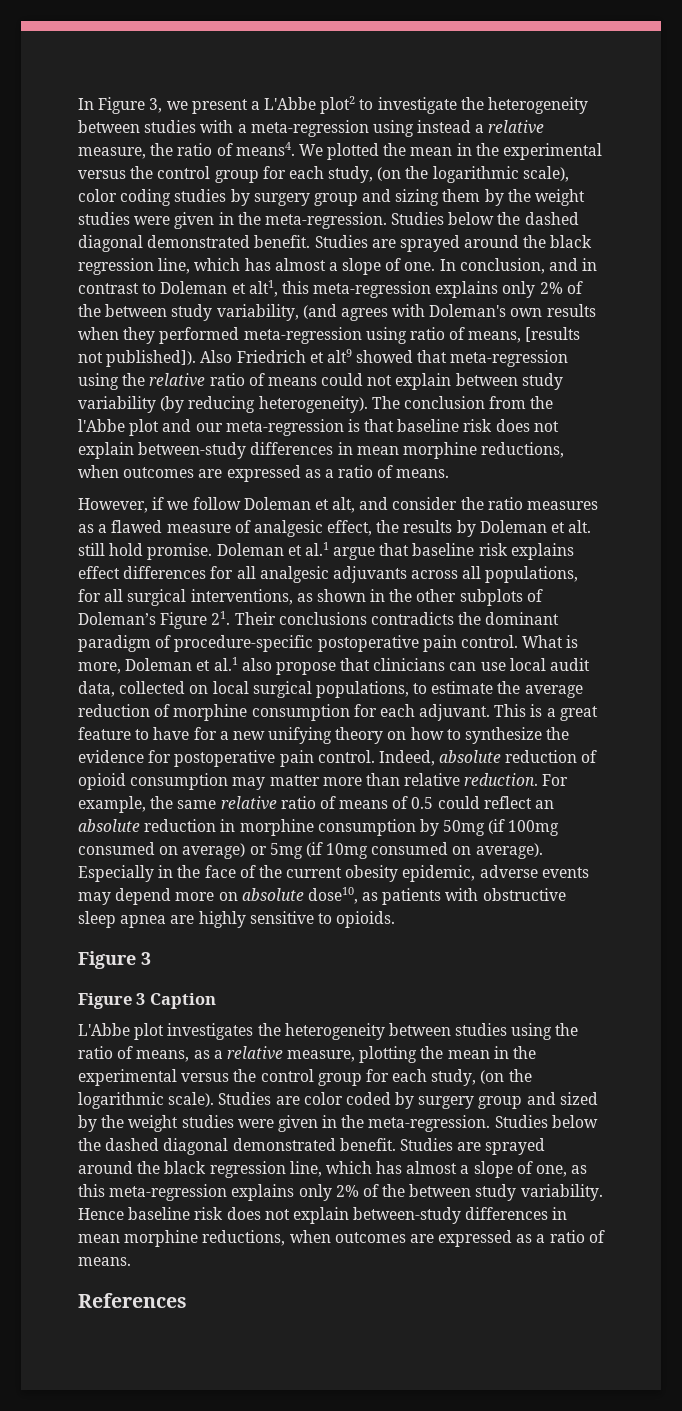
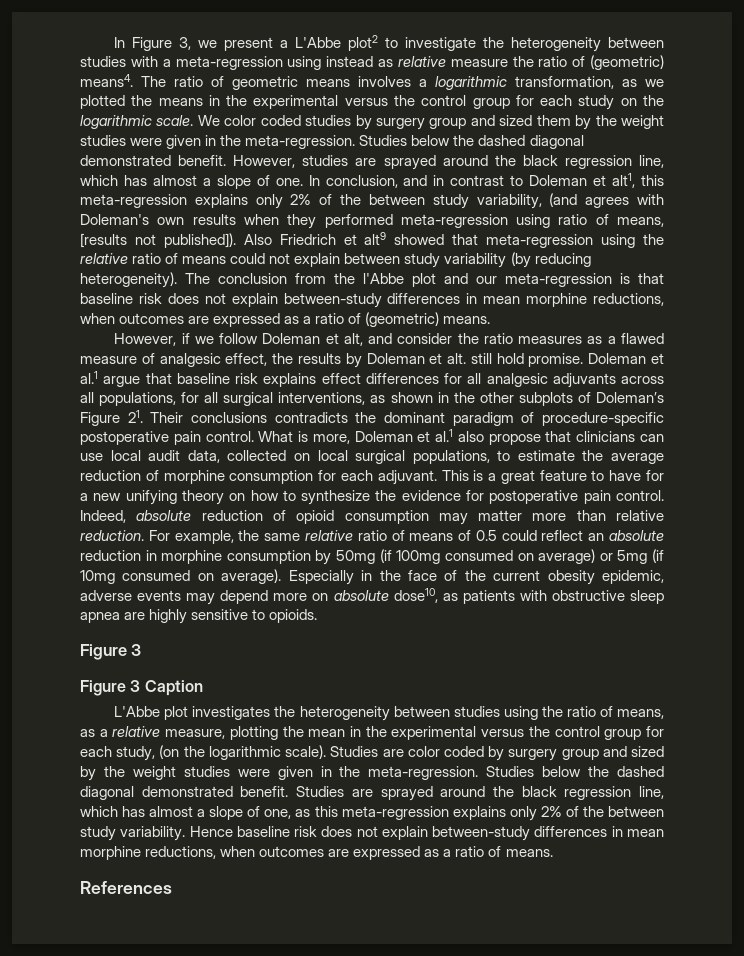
[475,120,545,134] [78,142,323,159] a relative measure, the ratio of means4. We -> [378,55,664,70] [80,74,664,90] as relative measure the ratio of (geometric) means4. The ratio of geometric means involves a logarithmic transformation, as we
[410,143,603,160] [78,166,569,183] [78,189,172,206] mean in the experimental versus the control group for each study, (on the logarithmic scale), color coding -> [158,95,664,110] [80,115,301,129] means in the experimental versus the control group for each study on the logarithmic scale. We color coded
[395,189,440,206] sizing -> [499,115,533,126] sized
[314,235,368,248] Studies -> [233,155,349,168] However, studies
(394, 471) none -> [365,312,440,327] (geometric)

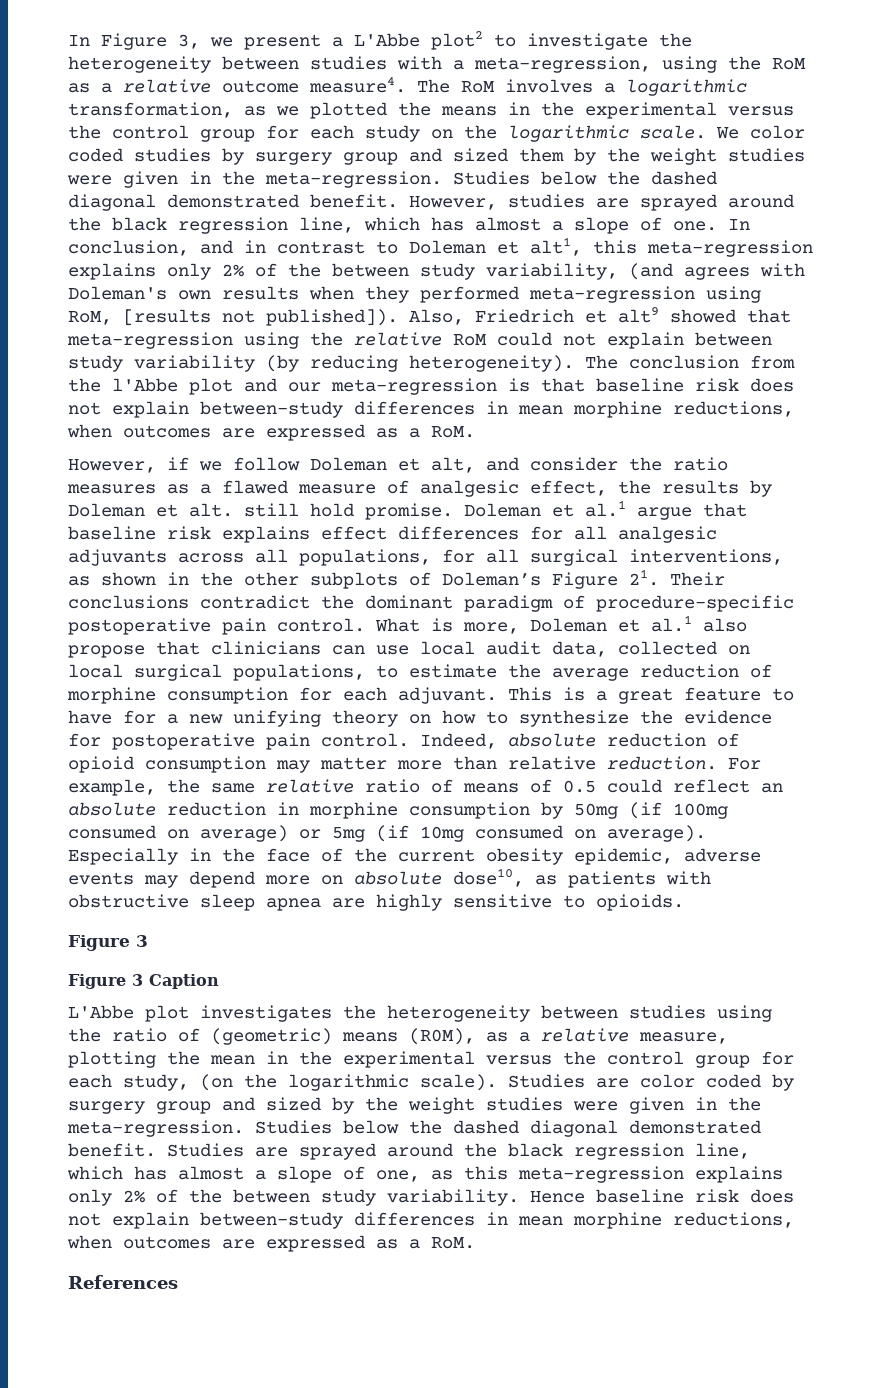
[175,55,664,70] [80,74,350,90] meta-regression using instead as relative measure the ratio of (geometric) means4. The ratio of geometric means -> [474,56,806,73] [68,77,495,93] meta-regression, using the RoM as a relative outcome measure4. The RoM
[558,214,664,227] ratio of means, -> [68,311,112,325] RoM,
[243,234,272,245] Also -> [409,309,464,325] Also,
[132,253,227,264] ratio of means -> [453,334,487,346] RoM
[315,312,491,327] ratio of (geometric) means. -> [431,426,475,438] RoM.
[274,412,348,423] contradicts -> [200,595,310,609] contradict
[617,709,665,719] means, -> [211,1028,475,1045] (geometric) means (R0M),
[455,846,553,857] ratio of means. -> [431,1237,475,1249] RoM.

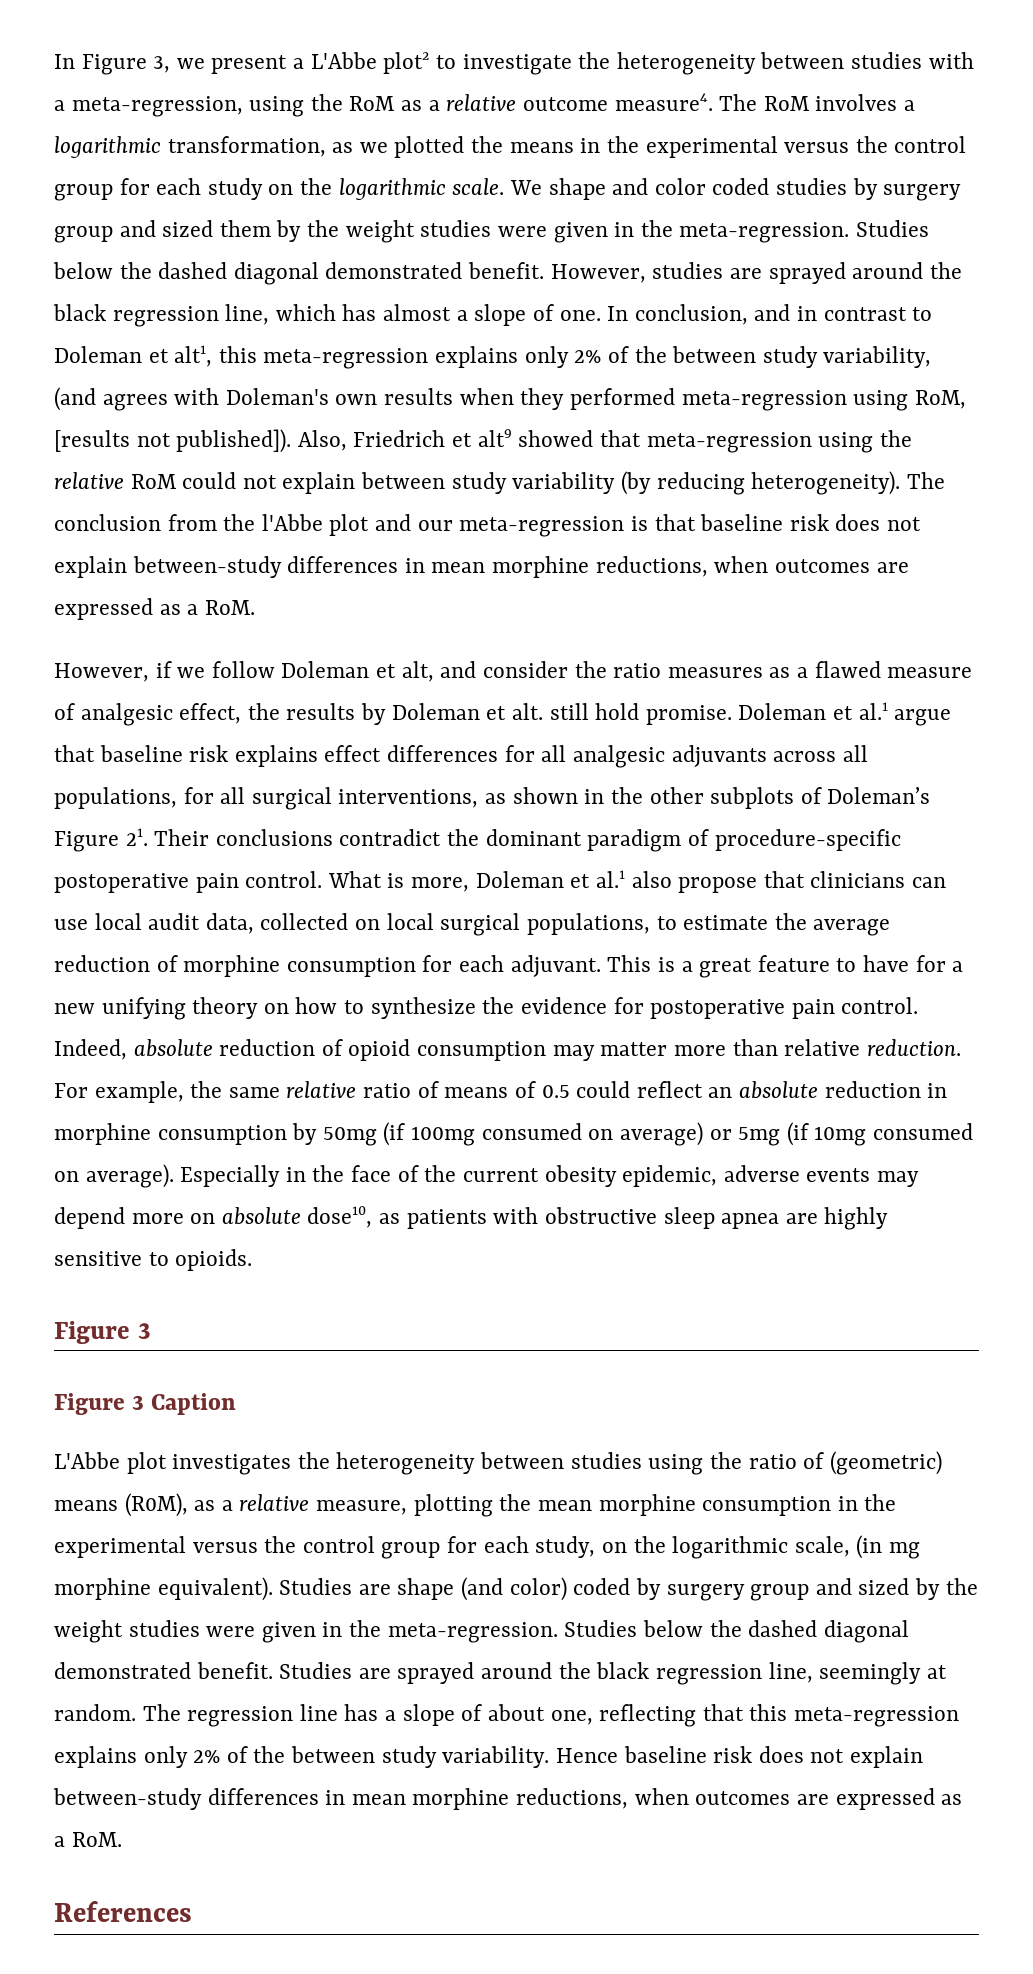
(739, 133) none -> [548,178,649,200] shape and
(255, 1060) none -> [598,1494,832,1516] morphine consumption
[200,1074,695,1091] (on the logarithmic scale). Studies are color -> [601,1535,920,1559] [54,1577,567,1601] on the logarithmic scale, (in mg morphine equivalent). Studies are shape (and color)
[67,1166,453,1183] which has almost a slope of one, as -> [819,1662,947,1685] [54,1704,744,1727] seemingly at random. The regression line has a slope of about one, reflecting that

